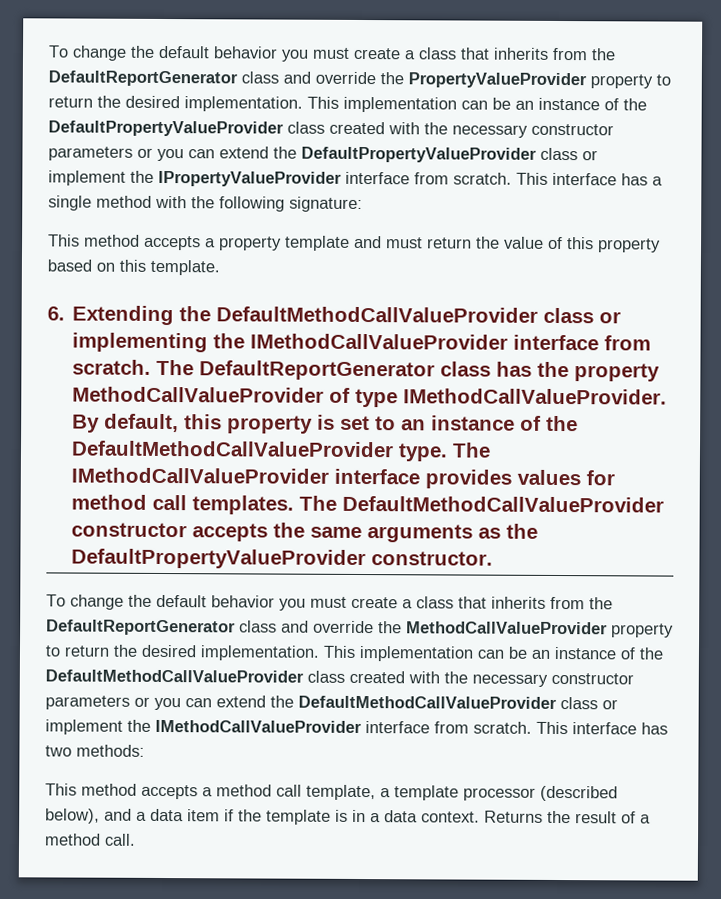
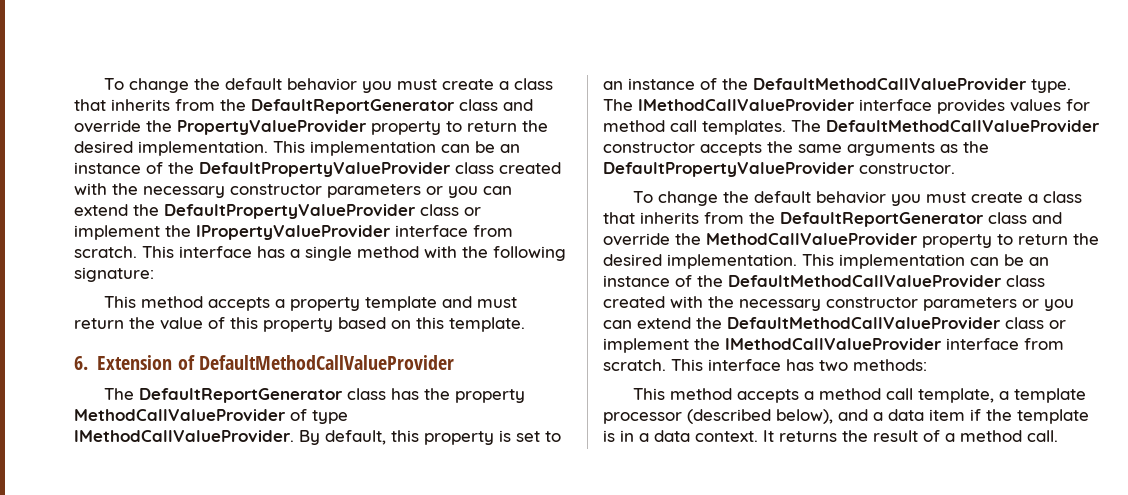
[72,305,622,326] [72,332,652,353] [72,359,152,375] Extending the DefaultMethodCallValueProvider class or implementing the IMethodCallValueProvider interface from scratch. -> [97,355,454,370] Extension of DefaultMethodCallValueProvider //
[484,810,543,823] Returns -> [763,430,837,442] It returns

